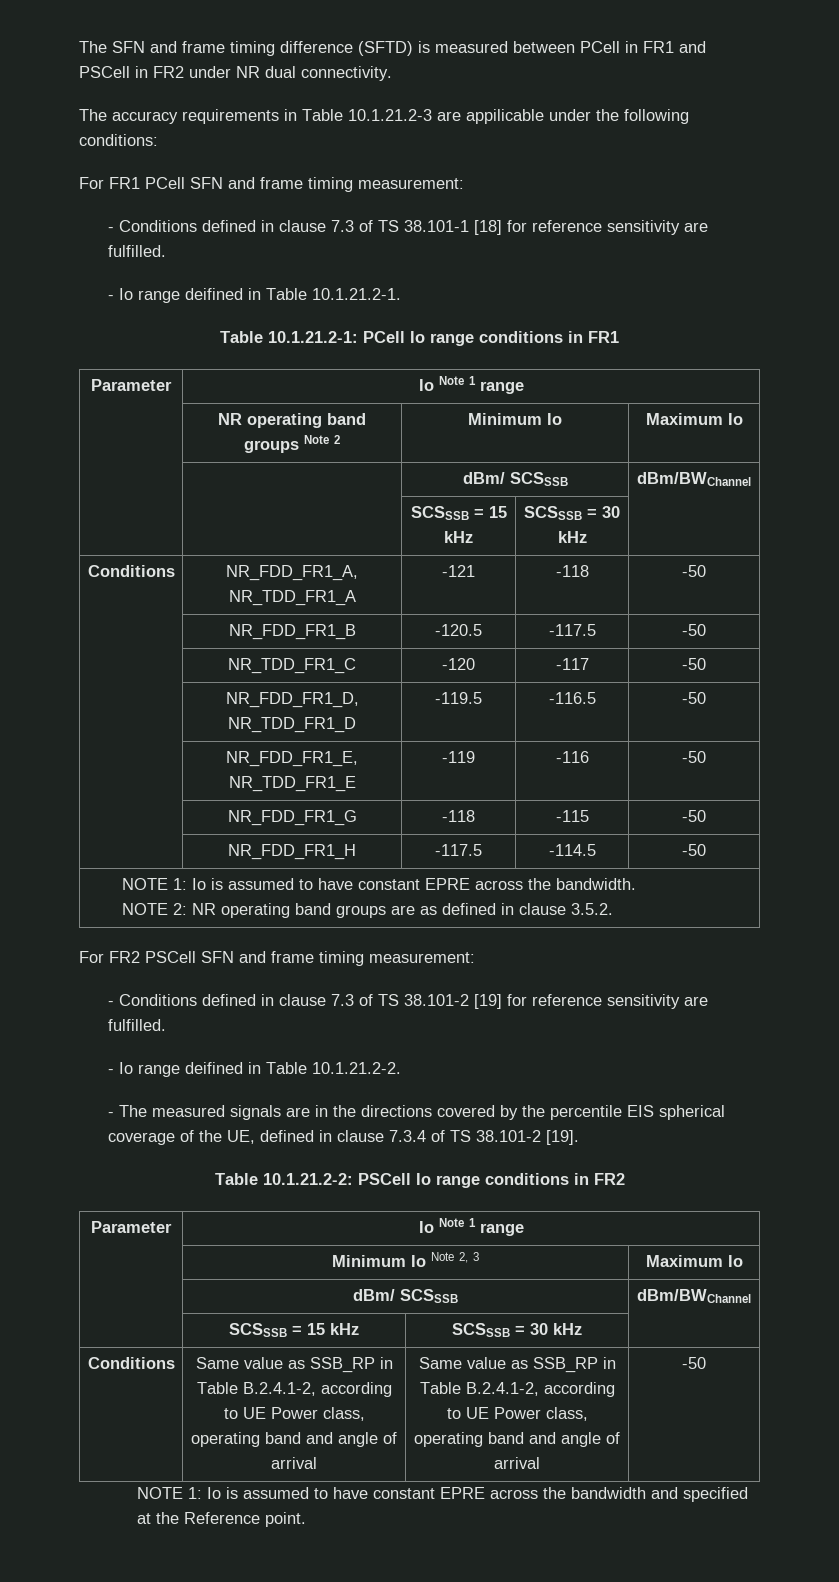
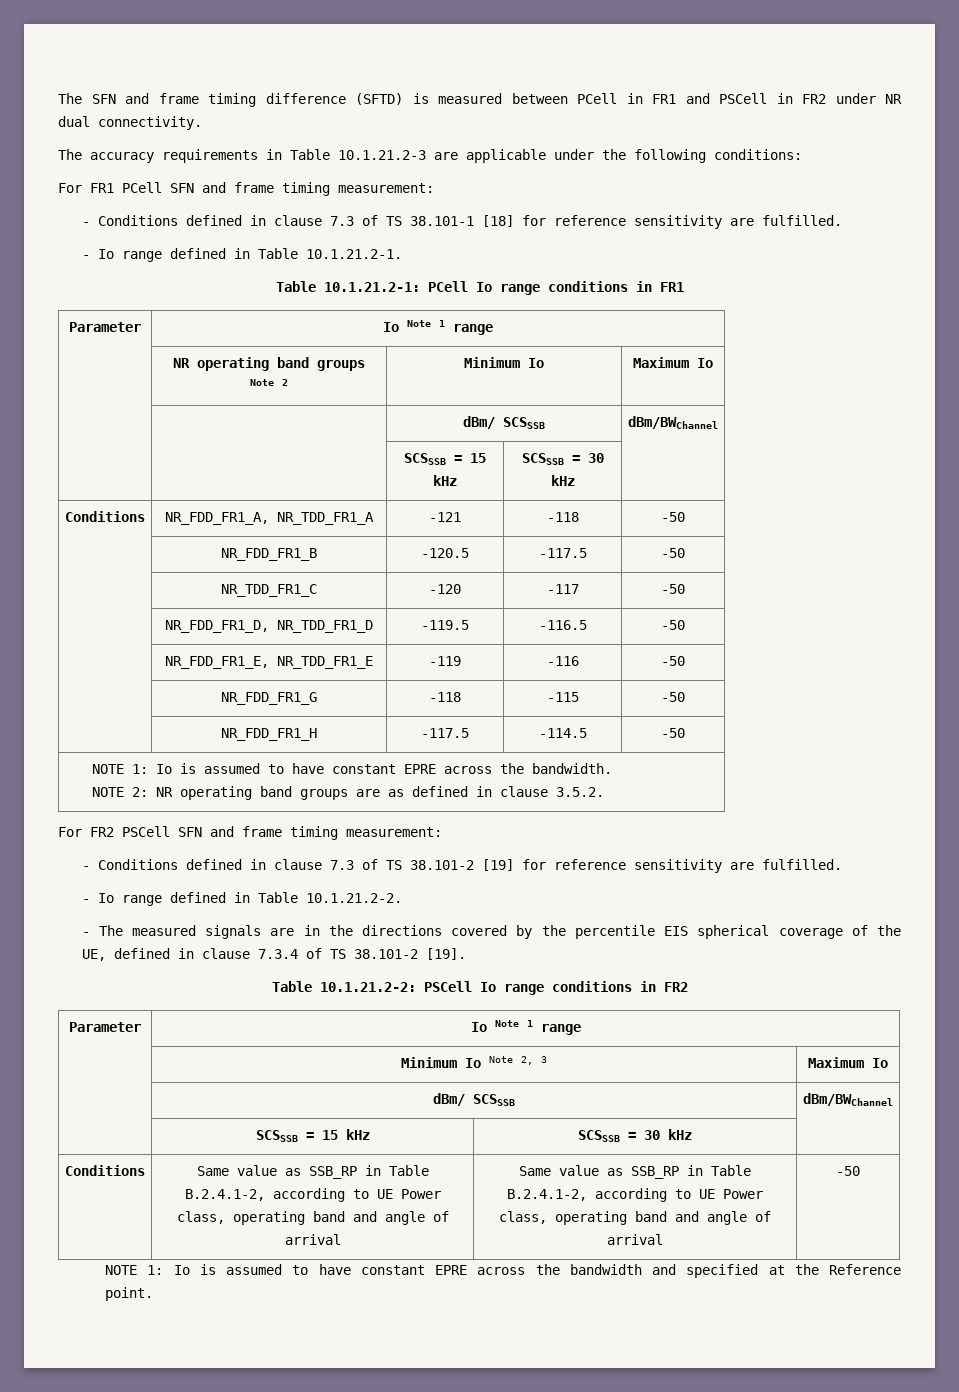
[466,109,544,124] appilicable -> [466,149,546,163] applicable
[185,288,244,300] deifined -> [169,248,226,259] defined
[185,1062,244,1074] deifined -> [169,892,226,903] defined

